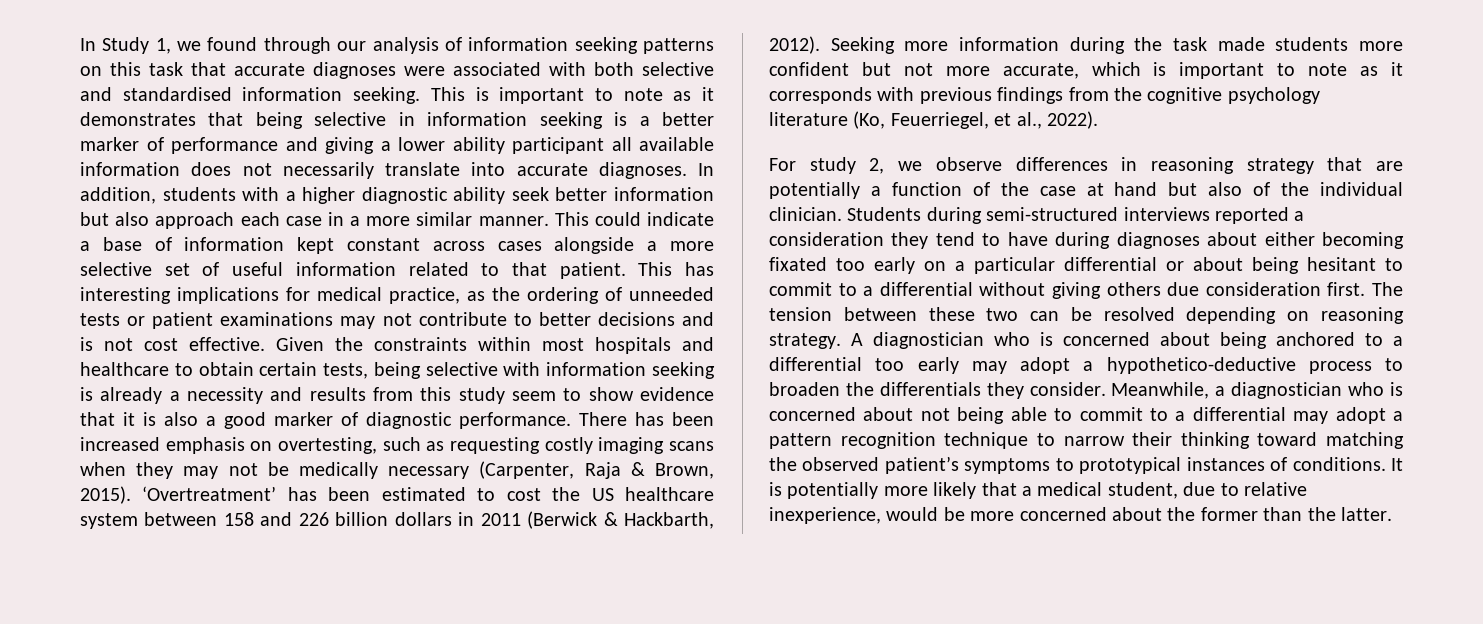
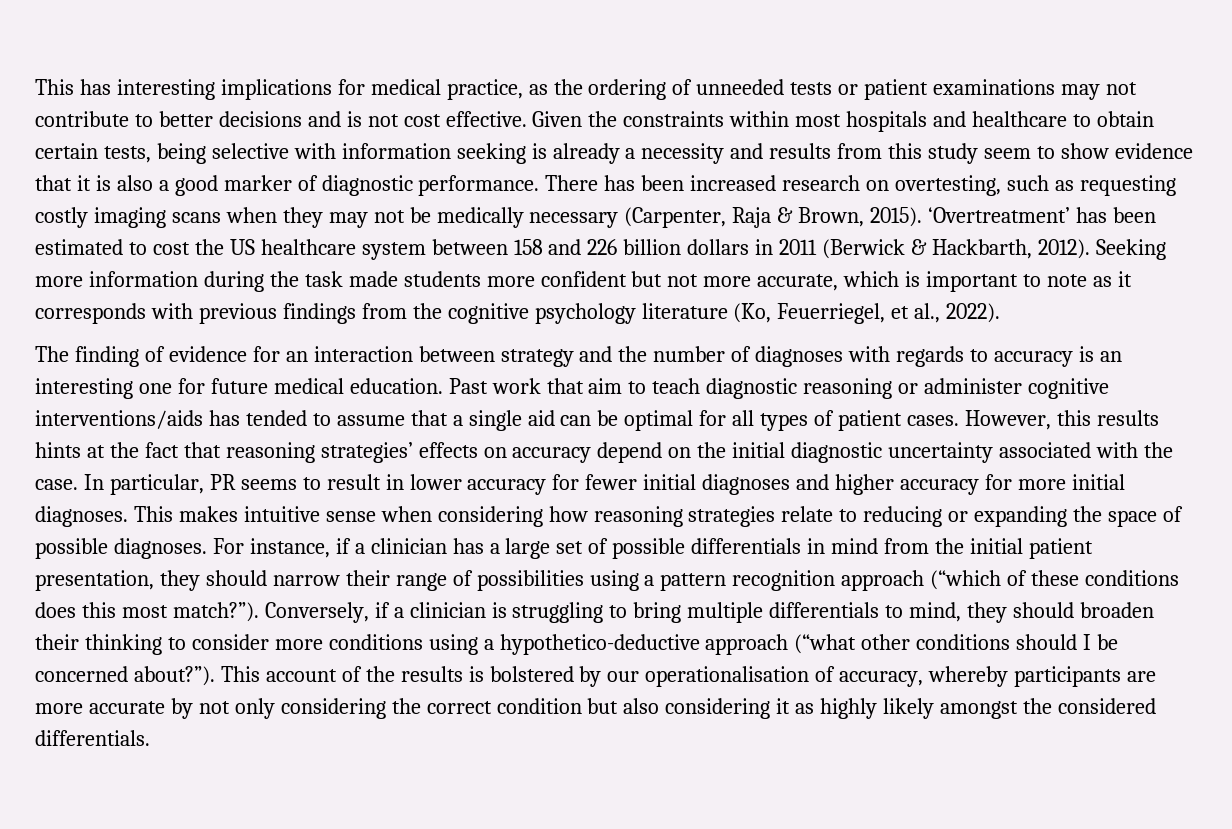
[80,37,715,54] [80,62,714,79] [80,87,715,104] [80,112,715,129] [80,137,714,154] [80,162,714,179] [80,187,714,204] [80,212,714,229] [80,237,714,254] [80,262,626,279] In Study 1, we found through our analysis of information seeking patterns on this task that accurate diagnoses were associated with both selective and standardised information seeking. This is important to note as it demonstrates that being selective in information seeking is a better marker of performance and giving a lower ability participant all available information does not necessarily translate into accurate diagnoses. In addition, students with a higher diagnostic ability seek better information but also approach each case in a more similar manner. This could indicate a base of information kept constant across cases alongside a more selective set of useful information related to that patient. -> (35, 87) none
[165,437,245,454] emphasis -> [782,175,861,191] research
[769,157,1403,174] [769,182,1403,199] [769,207,1305,224] [769,232,1404,249] [769,257,1403,274] [769,282,1403,299] [769,307,1404,324] [769,332,1403,349] [769,357,1403,374] [769,382,1403,399] [769,407,1403,424] [769,432,1404,449] [769,456,1403,474] [769,482,1307,499] [769,507,1392,524] For study 2, we observe differences in reasoning strategy that are potentially a function of the case at hand but also of the individual clinician. Students during semi-structured interviews reported a consideration they tend to have during diagnoses about either becoming fixated too early on a particular differential or about being hesitant to commit to a differential without giving others due consideration first. The tension between these two can be resolved depending on reasoning strategy. A diagnostician who is concerned about being anchored to a differential too early may adopt a hypothetico-deductive process to broaden the differentials they consider. Meanwhile, a diagnostician who is concerned about not being able to commit to a differential may adopt a pattern recognition technique to narrow their thinking toward matching the observed patient’s symptoms to prototypical instances of conditions. It is potentially more likely that a medical student, due to relative inexperience, would be more concerned about the former than the latter. -> [35,346,1122,367] [35,378,1110,399] [35,410,1159,431] [35,442,1173,463] [35,474,1125,495] [35,506,1183,527] [35,538,1093,559] [35,570,1180,591] [35,602,1154,623] [35,634,1119,655] [35,666,1157,687] [35,698,1156,719] [35,730,150,746] The finding of evidence for an interaction between strategy and the number of diagnoses with regards to accuracy is an interesting one for future medical education. Past work that aim to teach diagnostic reasoning or administer cognitive interventions/aids has tended to assume that a single aid can be optimal for all types of patient cases. However, this results hints at the fact that reasoning strategies’ effects on accuracy depend on the initial diagnostic uncertainty associated with the case. In particular, PR seems to result in lower accuracy for fewer initial diagnoses and higher accuracy for more initial diagnoses. This makes intuitive sense when considering how reasoning strategies relate to reducing or expanding the space of possible diagnoses. For instance, if a clinician has a large set of possible differentials in mind from the initial patient presentation, they should narrow their range of possibilities using a pattern recognition approach (“which of these conditions does this most match?”). Conversely, if a clinician is struggling to bring multiple differentials to mind, they should broaden their thinking to consider more conditions using a hypothetico-deductive approach (“what other conditions should I be concerned about?”). This account of the results is bolstered by our operationalisation of accuracy, whereby participants are more accurate by not only considering the correct condition but also considering it as highly likely amongst the considered differentials.

